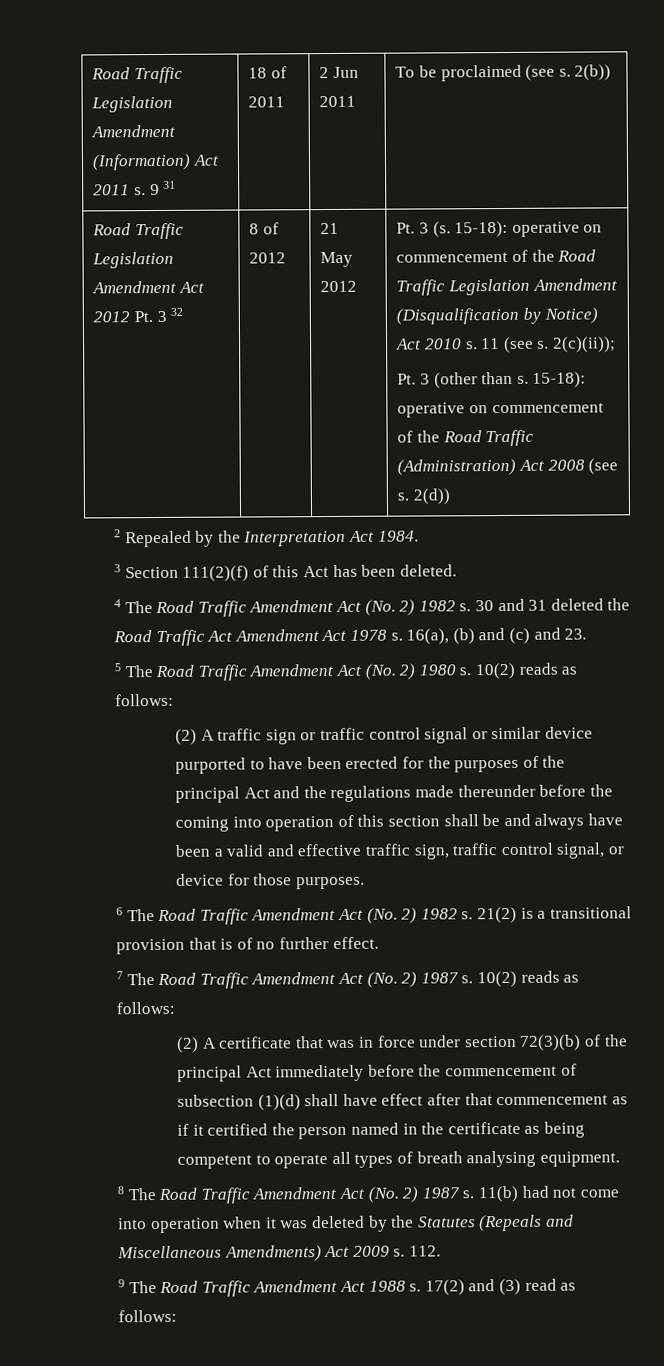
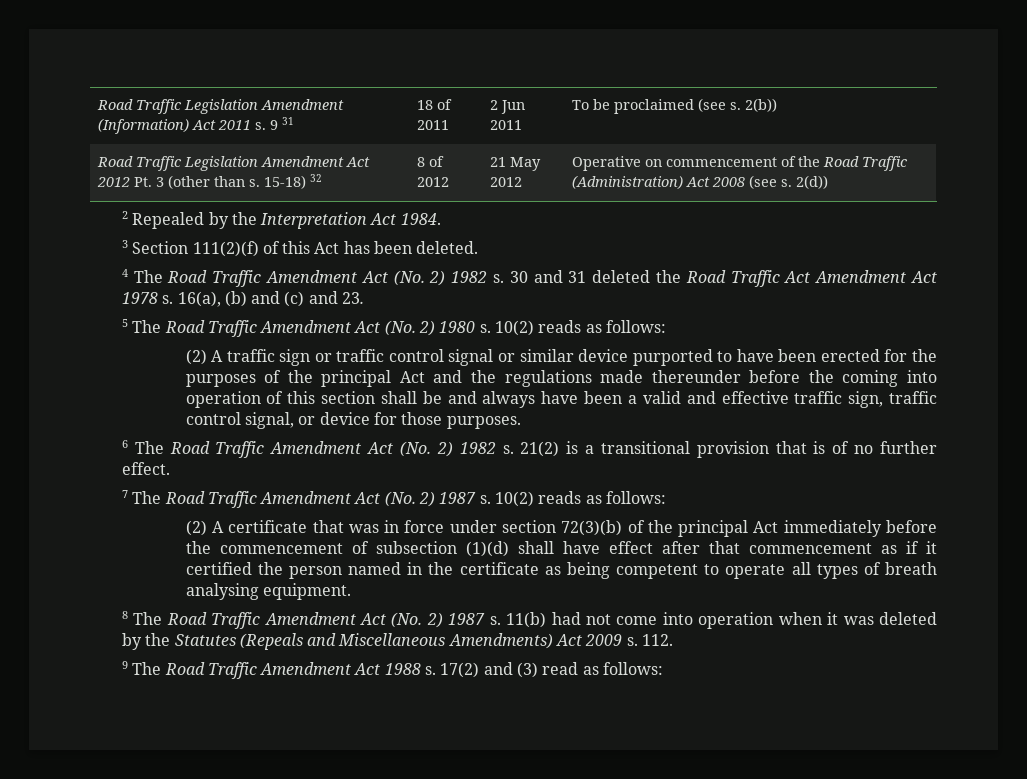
(167, 316) none -> [168,175,307,189] (other than s. 15-18)
[396,220,603,238] [396,249,597,263] [396,278,618,296] [396,307,598,325] [396,336,616,354] [397,371,587,389] [397,402,466,418] Pt. 3 (s. 15-18): operative on commencement of the Road Traffic Legislation Amendment (Disqualification by Notice) Act 2010 s. 11 (see s. 2(c)(ii)); // Pt. 3 (other than s. 15-18): operative -> [572,156,642,171] Operative

